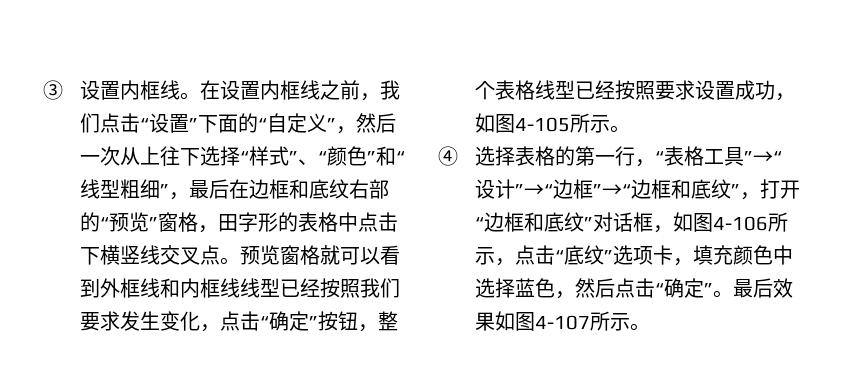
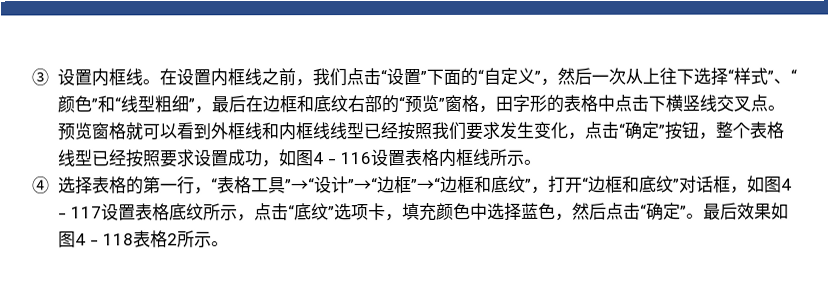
[514,117,570,132] 4-105 -> [312,148,491,167] 4 - 116设置表格内框线
[712,216,768,231] 4-106 -> [780,178,792,191] [57,203,204,221] 4 - 117设置表格底纹
[534,315,590,330] 4-107 -> [74,230,178,248] 4 - 118表格2

